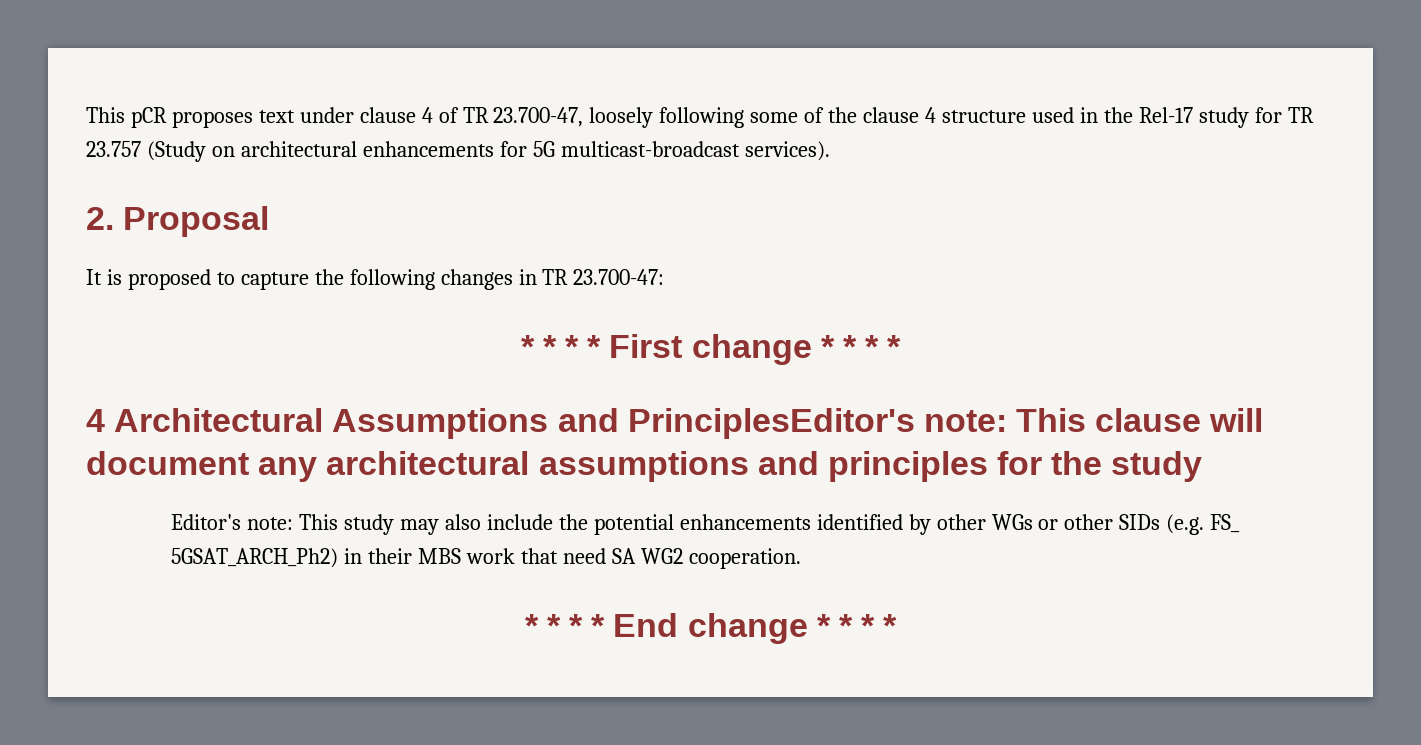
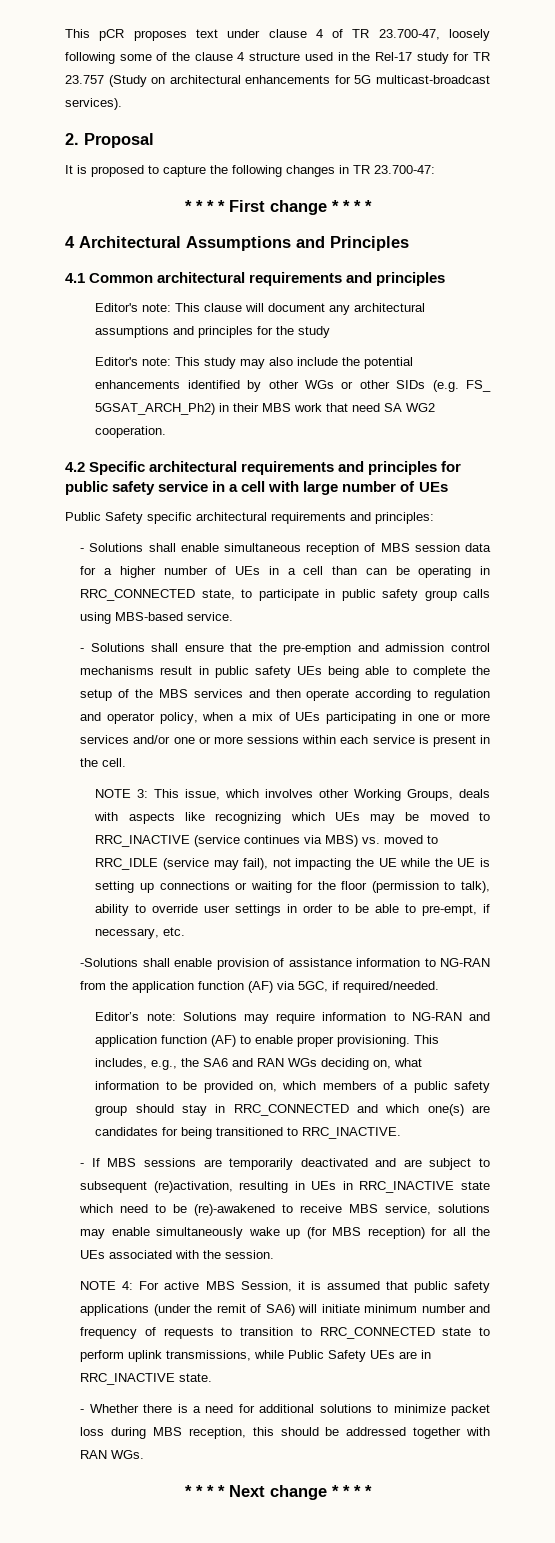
[627,408,915,439] PrinciplesEditor's -> [330,236,409,251] [65,272,446,286] [95,303,139,312] Principles // 4.1 Common architectural requirements and principles // Editor's
[524,613,679,637] // * * * * End -> [65,461,462,475] [65,481,448,495] [65,512,434,524] [80,543,492,555] [80,566,491,578] [80,589,491,601] [80,612,234,624] [80,643,490,655] [80,666,491,678] [80,689,491,701] [80,712,491,724] [80,735,491,747] [80,758,127,767] [95,789,491,801] [94,812,491,824] [95,835,439,847] [95,858,491,870] [95,881,490,893] [95,904,491,916] [95,927,186,939] [80,958,491,970] [80,981,440,993] [95,1012,491,1024] [95,1035,440,1047] [95,1058,423,1070] [95,1081,490,1093] [95,1104,491,1116] [95,1127,402,1139] [80,1158,490,1170] [80,1181,490,1193] [79,1204,491,1216] [80,1227,490,1239] [80,1250,275,1259] [80,1281,490,1293] [80,1304,490,1316] [80,1327,491,1339] [80,1350,432,1362] [80,1373,213,1385] [80,1404,490,1416] [80,1427,490,1439] [80,1450,145,1459] [184,1485,265,1497] // 4.2 Specific architectural requirements and principles for public safety service in a cell with large number of UEs // Public Safety specific architectural requirements and principles: // - Solutions shall enable simultaneous reception of MBS session data for a higher number of UEs in a cell than can be operating in RRC_CONNECTED state, to participate in public safety group calls using MBS-based service. // - Solutions shall ensure that the pre-emption and admission control mechanisms result in public safety UEs being able to complete the setup of the MBS services and then operate according to regulation and operator policy, when a mix of UEs participating in one or more services and/or one or more sessions within each service is present in the cell. // NOTE 3: This issue, which involves other Working Groups, deals with aspects like recognizing which UEs may be moved to RRC_INACTIVE (service continues via MBS) vs. moved to RRC_IDLE (service may fail), not impacting the UE while the UE is setting up connections or waiting for the floor (permission to talk), ability to override user settings in order to be able to pre-empt, if necessary, etc. // -Solutions shall enable provision of assistance information to NG-RAN from the application function (AF) via 5GC, if required/needed. // Editor’s note: Solutions may require information to NG-RAN and application function (AF) to enable proper provisioning. This includes, e.g., the SA6 and RAN WGs deciding on, what information to be provided on, which members of a public safety group should stay in RRC_CONNECTED and which one(s) are candidates for being transitioned to RRC_INACTIVE. // - If MBS sessions are temporarily deactivated and are subject to subsequent (re)activation, resulting in UEs in RRC_INACTIVE state which need to be (re)-awakened to receive MBS service, solutions may enable simultaneously wake up (for MBS reception) for all the UEs associated with the session. // NOTE 4: For active MBS Session, it is assumed that public safety applications (under the remit of SA6) will initiate minimum number and frequency of requests to transition to RRC_CONNECTED state to perform uplink transmissions, while Public Safety UEs are in RRC_INACTIVE state. // - Whether there is a need for additional solutions to minimize packet loss during MBS reception, this should be addressed together with RAN WGs. // * * * * Next

